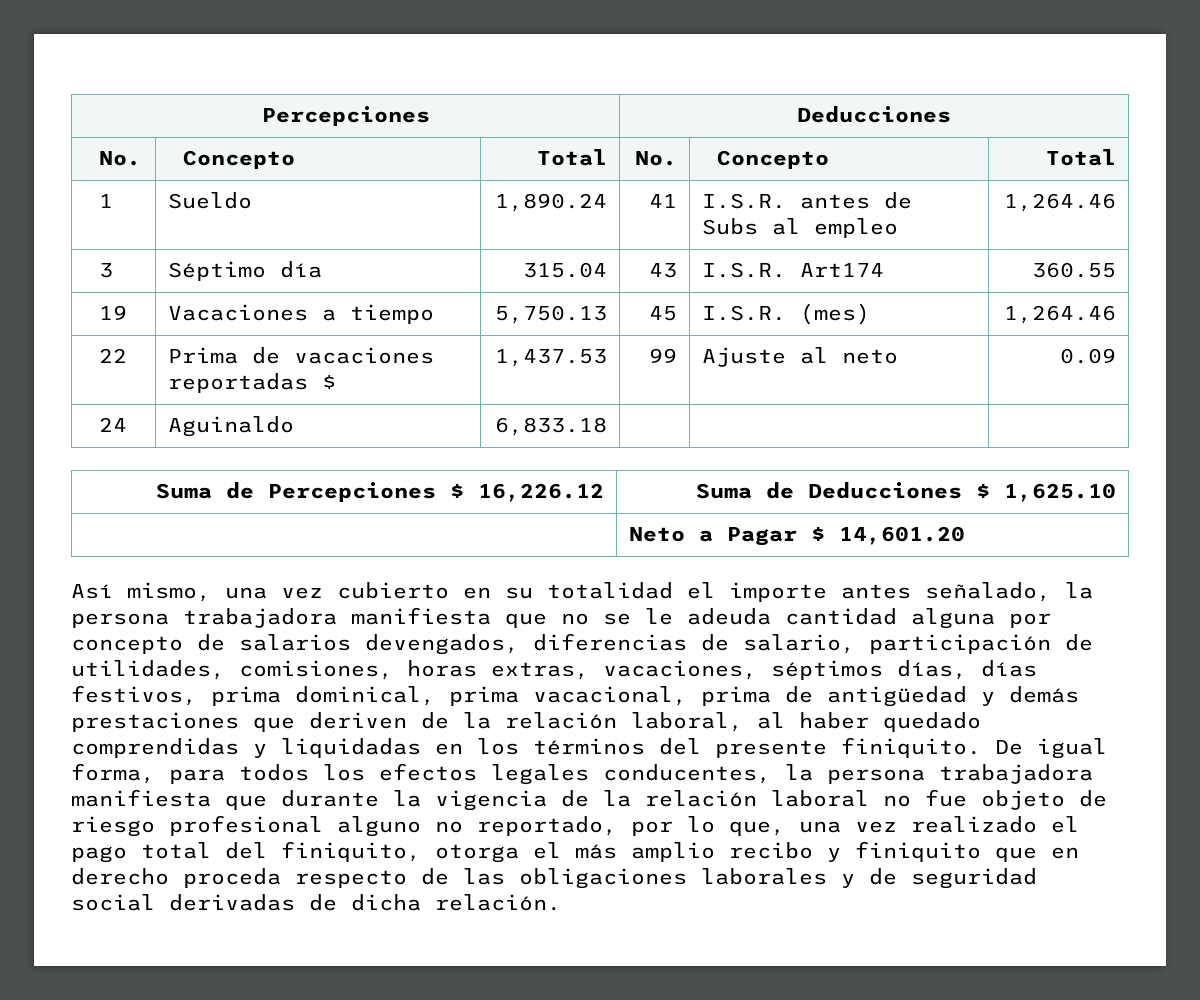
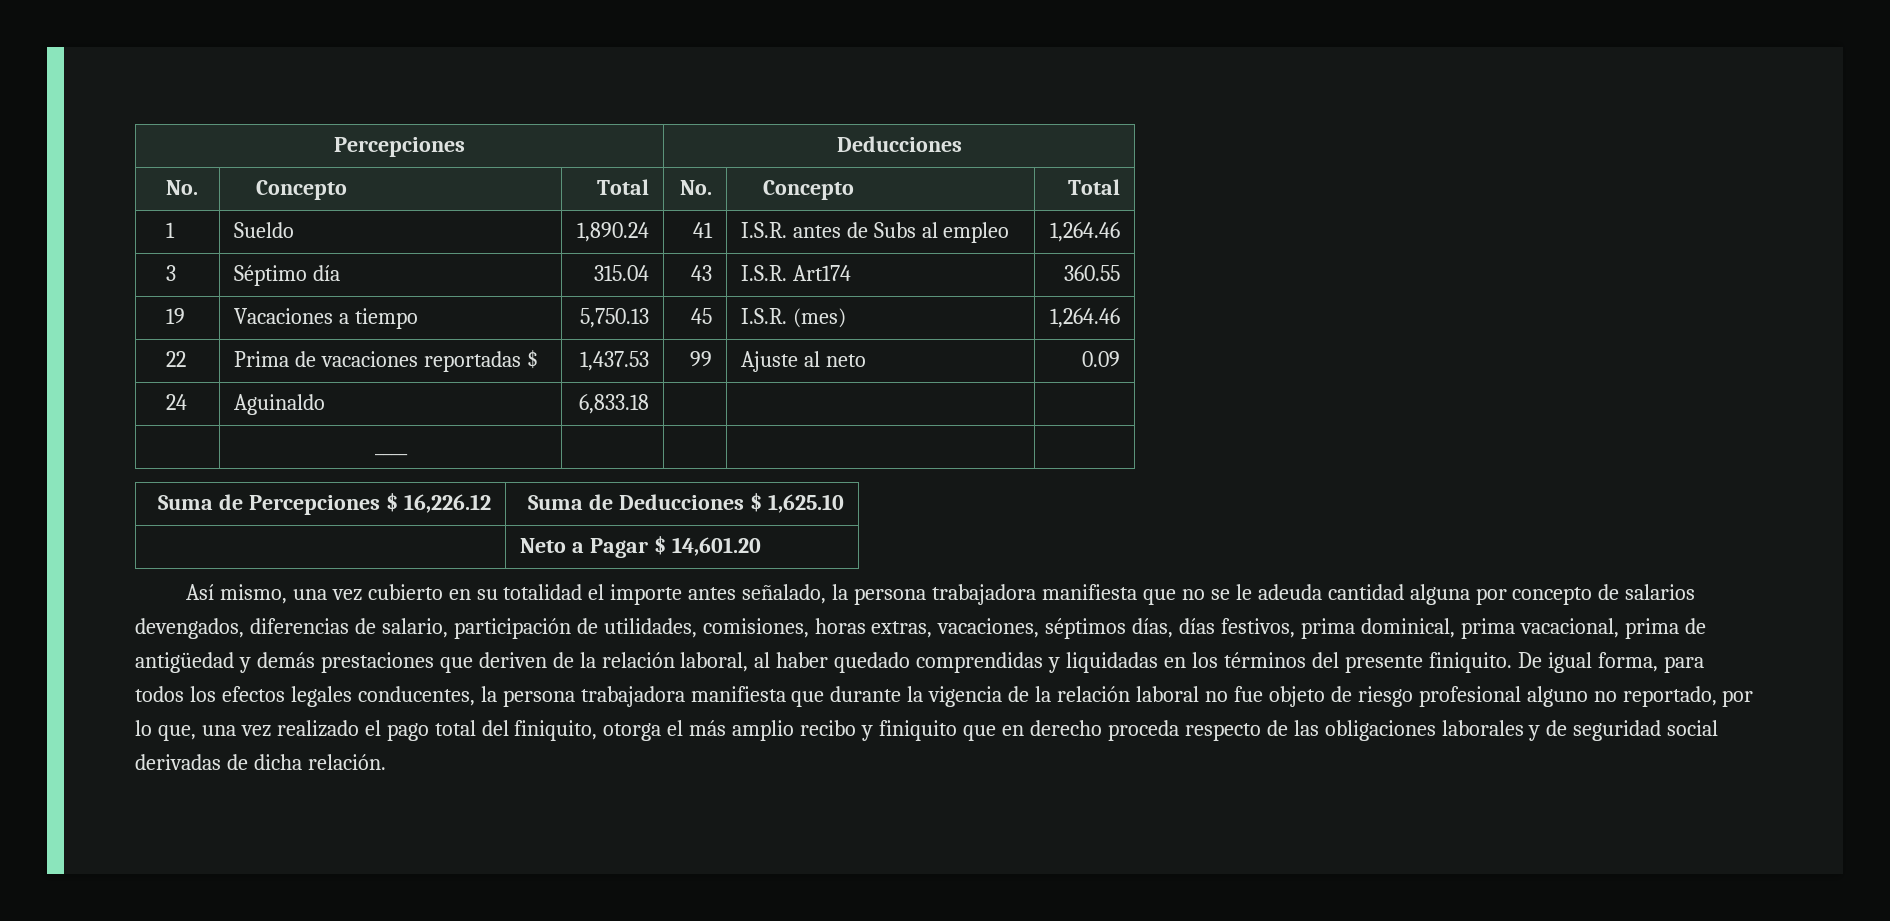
(607, 426) none -> [374,453,408,456] // | ____ | | | |

